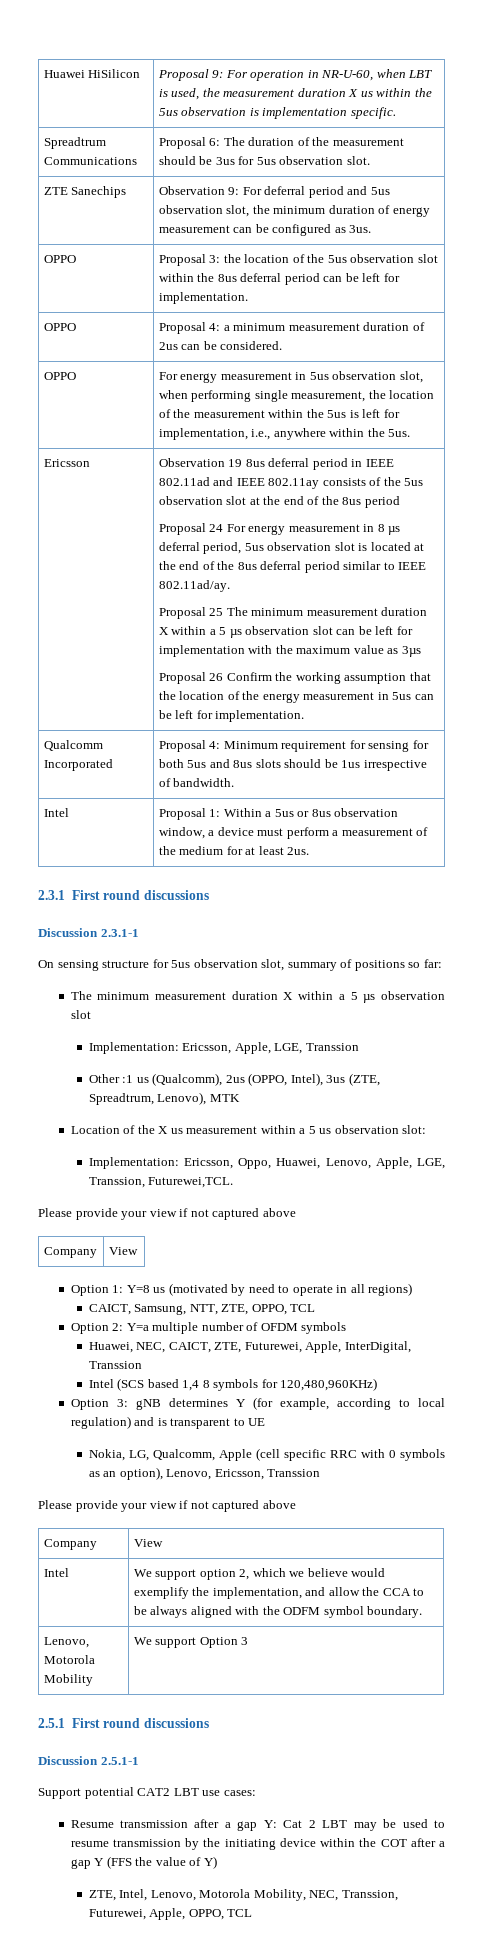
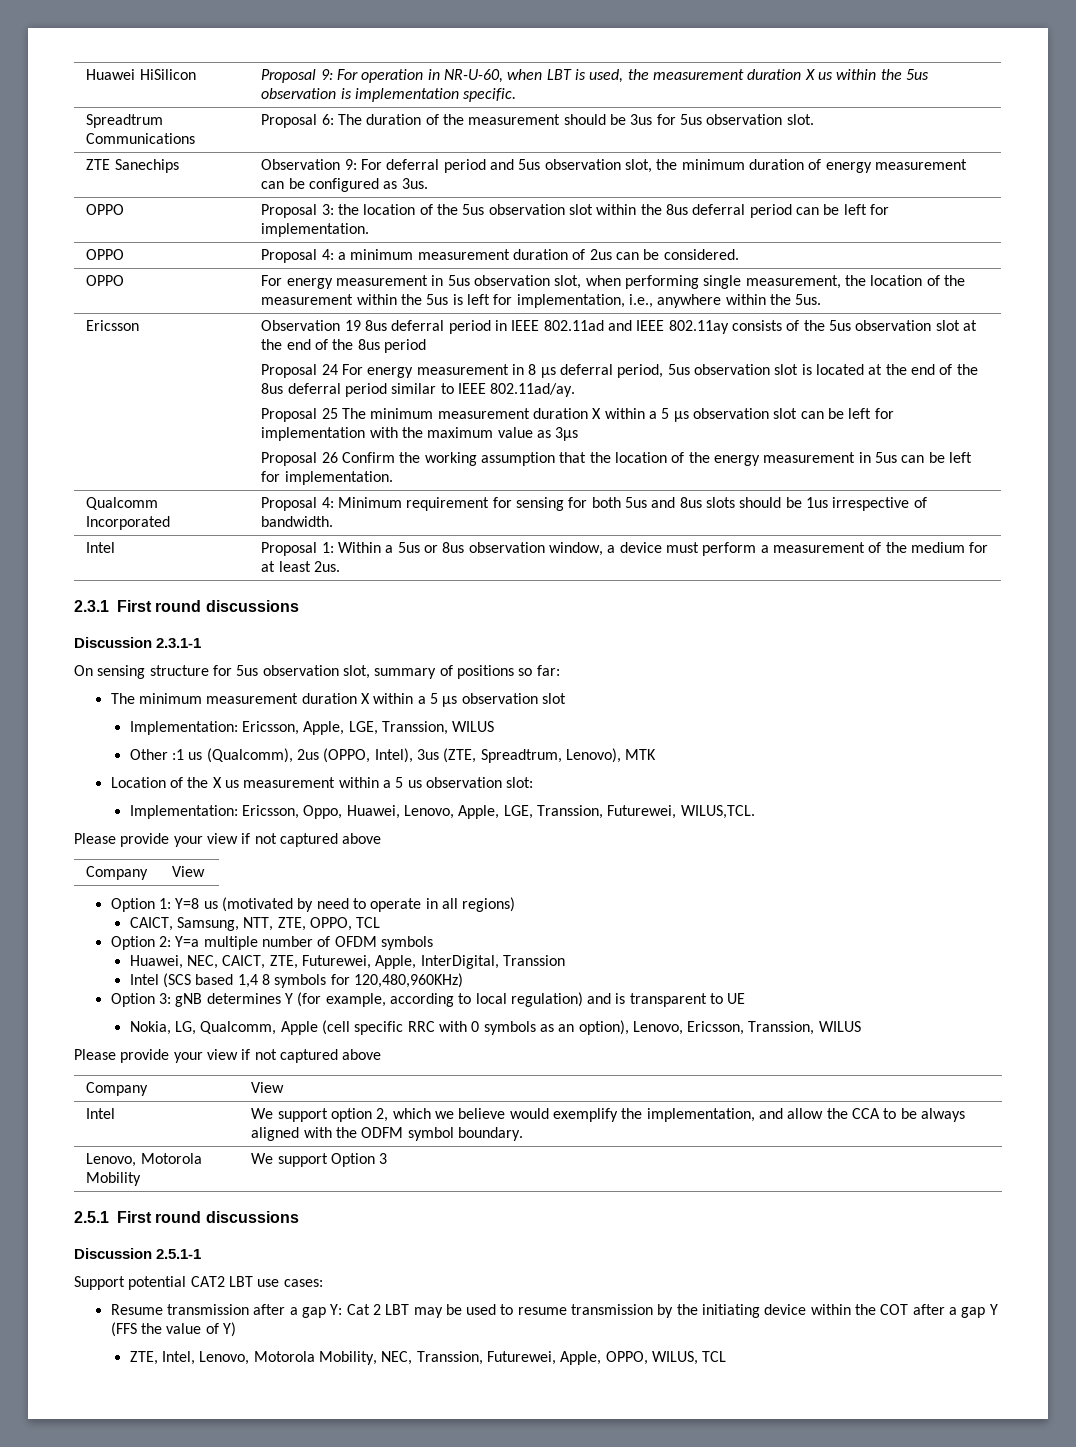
[305,1043,359,1051] Transsion -> [381,721,495,735] Transsion, WILUS
[148,1177,234,1188] Futurewei,TCL. -> [607,805,755,819] Futurewei, WILUS,TCL.
[267,1469,321,1477] Transsion -> [748,1021,861,1035] Transsion, WILUS
(224, 1914) none -> [651,1351,698,1365] WILUS,

